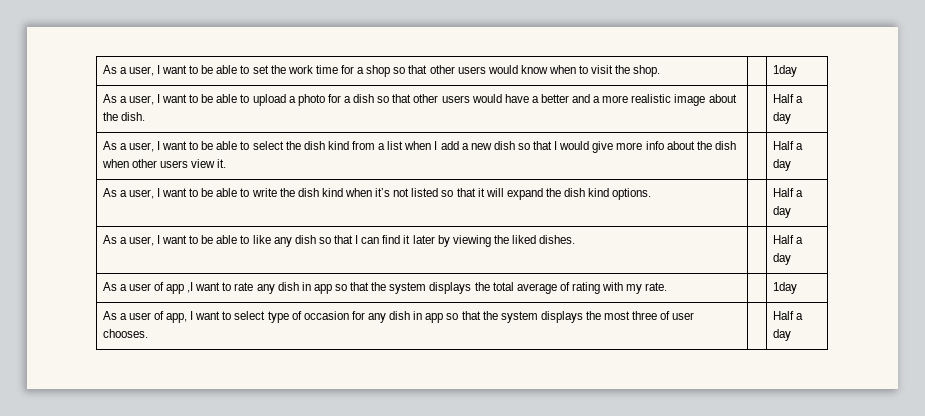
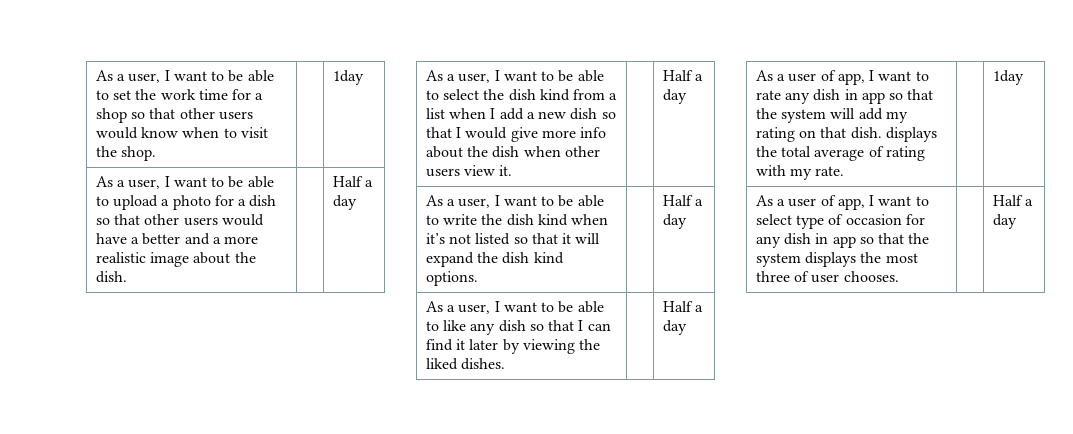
[166,282,194,294] app ,I -> [837,70,875,85] app, I
(427, 288) none -> [830,108,908,123] [755,127,882,142] will add my rating on that dish.

